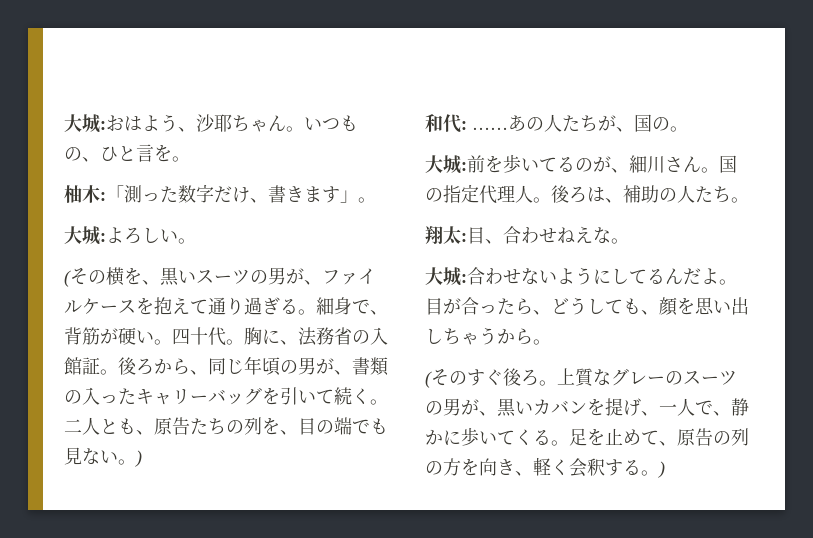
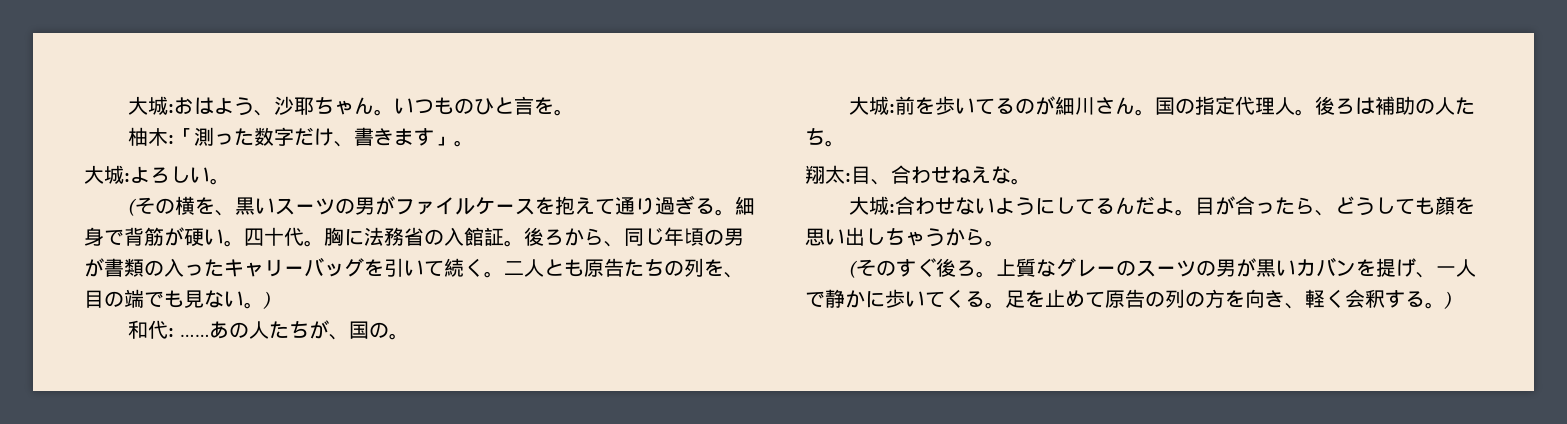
[82,157,100,162] 、 -> (474, 106) none
[304,280,322,285] 、 -> (395, 205) none
[370,310,388,315] 、 -> (124, 237) none
[280,340,298,345] 、 -> (364, 237) none
[334,370,352,375] 、 -> (104, 267) none
[136,430,154,435] 、 -> (584, 268) none
[611,168,629,173] 、 -> (1055, 105) none
[605,198,623,203] 、 -> (1375, 106) none
[641,310,659,315] 、 -> (1435, 206) none
[479,411,497,416] 、 -> (1256, 267) none
[713,411,731,416] 、 -> (825, 299) none
[659,441,677,446] 、 -> (1105, 299) none

